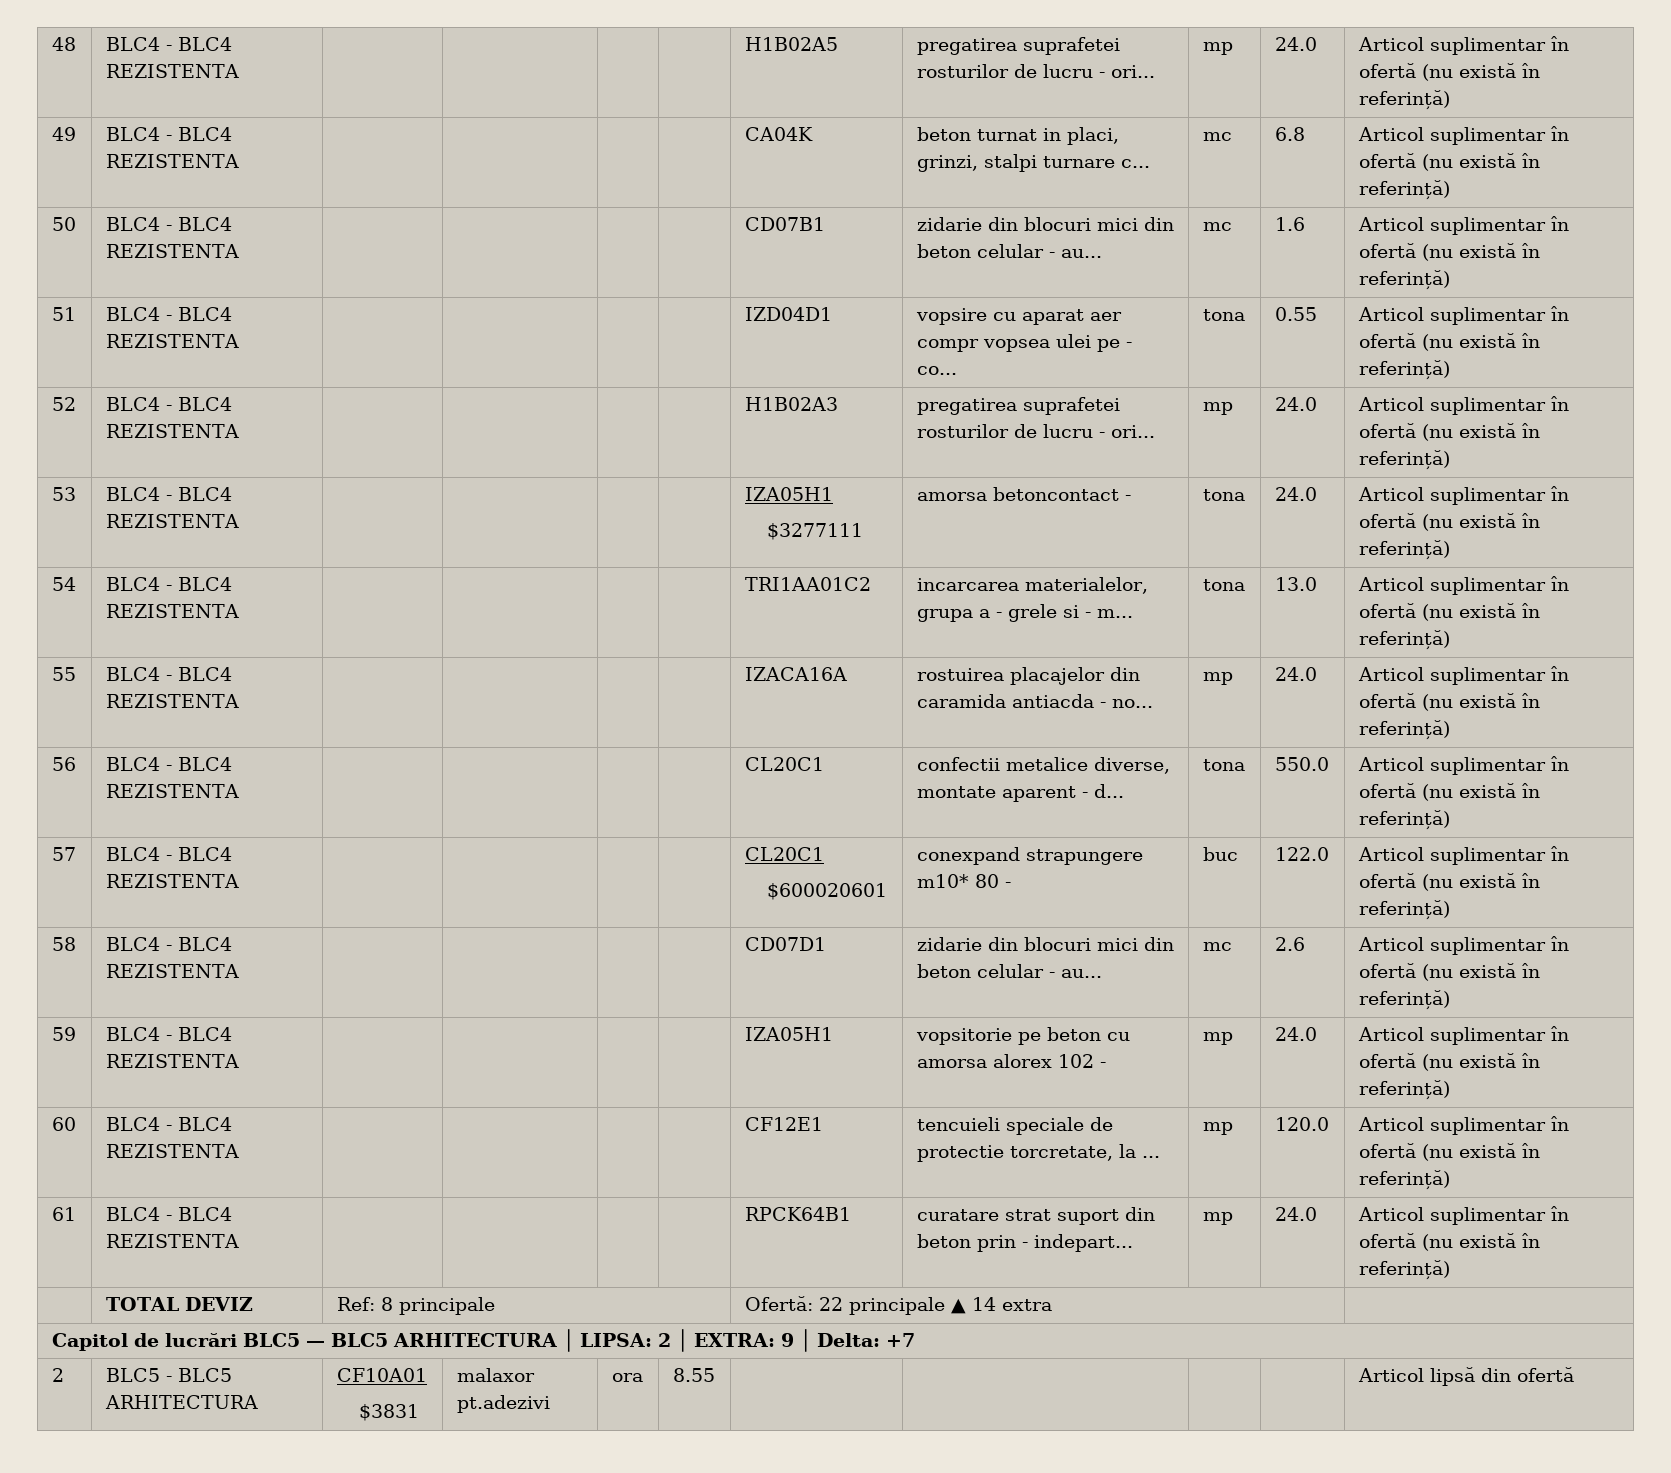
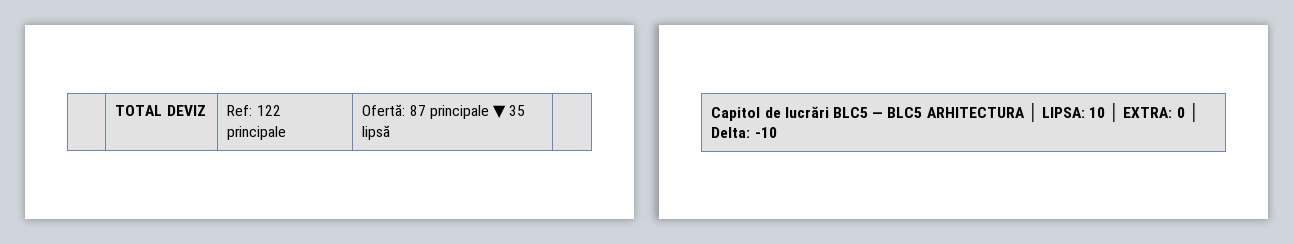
[51,37,76,51] [105,37,232,51] [105,64,239,78] [744,37,838,51] [916,37,1120,55] [916,64,1155,78] [1202,42,1233,55] [1274,37,1317,51] [1357,36,1569,55] [1358,63,1540,81] [1358,90,1450,110] [51,127,76,141] [105,127,232,141] [105,154,239,168] [744,127,813,141] [916,127,1119,145] [916,154,1150,172] [1202,132,1232,141] [1274,127,1305,141] [1357,126,1569,145] [1358,153,1540,171] [1358,180,1450,200] [51,217,76,231] [105,217,232,231] [105,244,239,258] [744,217,825,231] [916,217,1174,231] [916,244,1102,258] [1202,222,1232,231] [1274,217,1305,231] [1357,216,1569,235] [1358,243,1540,261] [1358,270,1450,290] [51,307,76,321] [105,307,232,321] [105,334,239,348] [744,307,832,321] [915,308,1122,325] [916,334,1132,352] [916,366,957,375] [1202,309,1245,321] [1274,307,1317,321] [1357,306,1569,325] [1358,333,1540,351] [1358,360,1450,380] [51,397,76,411] [105,397,232,411] [105,424,239,438] [744,397,838,411] [916,397,1120,415] [916,424,1155,438] [1202,402,1233,415] [1274,397,1317,411] [1357,396,1569,415] [1358,423,1540,441] [1358,450,1450,470] [51,487,76,501] [105,487,232,501] [105,514,239,528] [744,487,833,501] [766,523,863,540] [916,487,1131,501] [1202,489,1245,501] [1274,487,1317,501] [1357,486,1569,505] [1358,513,1540,531] [1358,540,1450,560] [51,577,76,591] [105,577,232,591] [105,604,239,618] [744,577,871,591] [916,577,1148,594] [916,604,1133,622] [1202,579,1245,591] [1274,577,1317,591] [1357,576,1569,595] [1358,603,1540,621] [1358,630,1450,650] [51,667,76,681] [105,667,232,681] [105,694,239,708] [744,667,847,681] [916,667,1140,685] [916,694,1153,708] [1202,672,1233,685] [1274,667,1317,681] [1357,666,1569,685] [1358,693,1540,711] [1358,720,1450,740] [51,757,76,771] [105,757,232,771] [105,784,239,798] [744,757,824,771] [916,757,1170,774] [916,784,1124,802] [1202,759,1245,771] [1274,757,1329,771] [1357,756,1569,775] [1358,783,1540,801] [1358,810,1450,830] [51,847,76,861] [105,847,232,861] [105,874,239,888] [744,847,824,861] [766,883,887,900] [916,847,1143,865] [916,874,1011,888] [1202,847,1238,861] [1274,847,1329,861] [1357,846,1569,865] [1358,873,1540,891] [1358,900,1450,920] [51,937,76,951] [105,937,232,951] [105,964,239,978] [744,937,826,951] [916,937,1174,951] [916,964,1102,978] [1202,942,1232,951] [1274,937,1305,951] [1357,936,1569,955] [1358,963,1540,981] [1358,990,1450,1010] [51,1027,76,1041] [105,1027,232,1041] [105,1054,239,1068] [744,1027,833,1041] [915,1027,1130,1045] [916,1054,1106,1068] [1202,1032,1233,1045] [1274,1027,1317,1041] [1357,1026,1569,1045] [1358,1053,1540,1071] [1358,1080,1450,1100] [51,1117,76,1131] [105,1117,232,1131] [105,1144,239,1158] [744,1117,823,1131] [916,1117,1113,1135] [916,1144,1160,1162] [1202,1122,1233,1135] [1274,1117,1329,1131] [1357,1116,1569,1135] [1358,1143,1540,1161] [1358,1170,1450,1190] [51,1207,76,1221] [105,1207,232,1221] [105,1234,239,1248] [744,1207,851,1221] [916,1207,1155,1225] [916,1234,1133,1252] [1202,1212,1233,1225] [1274,1207,1317,1221] [1357,1206,1569,1225] [1358,1233,1540,1251] [1358,1260,1450,1280] 48 | BLC4 - BLC4 REZISTENTA | | | | | H1B02A5 | pregatirea suprafetei rosturilor de lucru - ori... | mp | 24.0 | Articol suplimentar în ofertă (nu există în referință) // 49 | BLC4 - BLC4 REZISTENTA | | | | | CA04K | beton turnat in placi, grinzi, stalpi turnare c... | mc | 6.8 | Articol suplimentar în ofertă (nu există în referință) // 50 | BLC4 - BLC4 REZISTENTA | | | | | CD07B1 | zidarie din blocuri mici din beton celular - au... | mc | 1.6 | Articol suplimentar în ofertă (nu există în referință) // 51 | BLC4 - BLC4 REZISTENTA | | | | | IZD04D1 | vopsire cu aparat aer compr vopsea ulei pe - co... | tona | 0.55 | Articol suplimentar în ofertă (nu există în referință) // 52 | BLC4 - BLC4 REZISTENTA | | | | | H1B02A3 | pregatirea suprafetei rosturilor de lucru - ori... | mp | 24.0 | Articol suplimentar în ofertă (nu există în referință) // 53 | BLC4 - BLC4 REZISTENTA | | | | | IZA05H1 // $3277111 | amorsa betoncontact - | tona | 24.0 | Articol suplimentar în ofertă (nu există în referință) // 54 | BLC4 - BLC4 REZISTENTA | | | | | TRI1AA01C2 | incarcarea materialelor, grupa a - grele si - m... | tona | 13.0 | Articol suplimentar în ofertă (nu există în referință) // 55 | BLC4 - BLC4 REZISTENTA | | | | | IZACA16A | rostuirea placajelor din caramida antiacda - no... | mp | 24.0 | Articol suplimentar în ofertă (nu există în referință) // 56 | BLC4 - BLC4 REZISTENTA | | | | | CL20C1 | confectii metalice diverse, montate aparent - d... | tona | 550.0 | Articol suplimentar în ofertă (nu există în referință) // 57 | BLC4 - BLC4 REZISTENTA | | | | | CL20C1 // $600020601 | conexpand strapungere m10* 80 - | buc | 122.0 | Articol suplimentar în ofertă (nu există în referință) // 58 | BLC4 - BLC4 REZISTENTA | | | | | CD07D1 | zidarie din blocuri mici din beton celular - au... | mc | 2.6 | Articol suplimentar în ofertă (nu există în referință) // 59 | BLC4 - BLC4 REZISTENTA | | | | | IZA05H1 | vopsitorie pe beton cu amorsa alorex 102 - | mp | 24.0 | Articol suplimentar în ofertă (nu există în referință) // 60 | BLC4 - BLC4 REZISTENTA | | | | | CF12E1 | tencuieli speciale de protectie torcretate, la ... | mp | 120.0 | Articol suplimentar în ofertă (nu există în referință) // 61 | BLC4 - BLC4 REZISTENTA | | | | | RPCK64B1 | curatare strat suport din beton prin - indepart... | mp | 24.0 | Articol suplimentar în ofertă (nu există în referință) // -> (115, 110) none
[380,1297,393,1311] 8 -> [256,105,281,116] 122
[818,1297,1052,1315] 22 principale ▲ 14 extra -> [409,105,526,119] [362,125,391,140] 87 principale ▼ 35 lipsă
[657,1333,671,1347] 2 -> [1089,107,1106,118] 10
[780,1333,794,1347] 9 -> [1176,107,1185,118] 0
[885,1333,915,1347] [51,1368,64,1382] [105,1368,232,1382] [104,1395,258,1409] [336,1368,427,1382] [358,1404,419,1421] [456,1368,535,1382] [456,1395,550,1413] [611,1373,643,1382] [672,1368,715,1382] [1357,1367,1574,1386] +7 // 2 | BLC5 - BLC5 ARHITECTURA | CF10A01 // $3831 | malaxor pt.adezivi | ora | 8.55 | | | | | Articol lipsă din ofertă -> [754,127,777,138] -10

